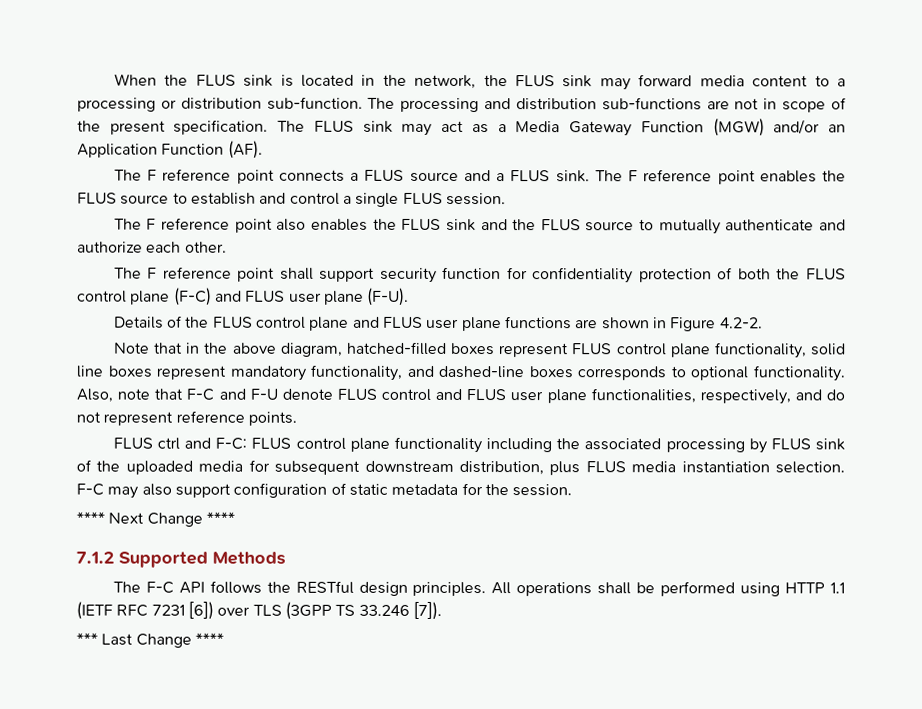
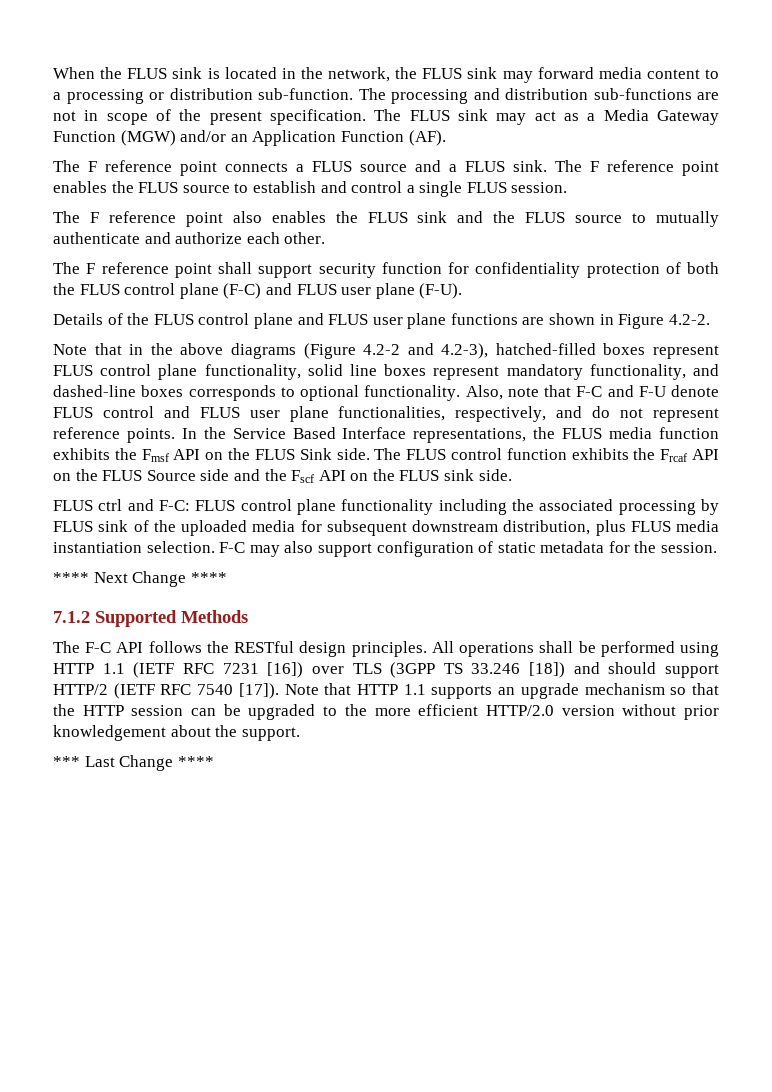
[279,342,343,357] diagram, -> [230,343,489,359] diagrams (Figure 4.2-2 and 4.2-3),
(297, 418) none -> [181,427,719,443] [53,448,719,462] [53,469,512,483] In the Service Based Interface representations, the FLUS media function exhibits the Fmsf API on the FLUS Sink side. The FLUS control function exhibits the Frcaf API on the FLUS Source side and the Fscf API on the FLUS sink side.
[187,601,214,620] [6]) -> [267,662,304,678] [16])
[412,601,442,620] [7]). -> [529,662,719,678] [53,683,719,699] [53,704,719,720] [53,725,300,741] [18]) and should support HTTP/2 (IETF RFC 7540 [17]). Note that HTTP 1.1 supports an upgrade mechanism so that the HTTP session can be upgraded to the more efficient HTTP/2.0 version without prior knowledgement about the support.

